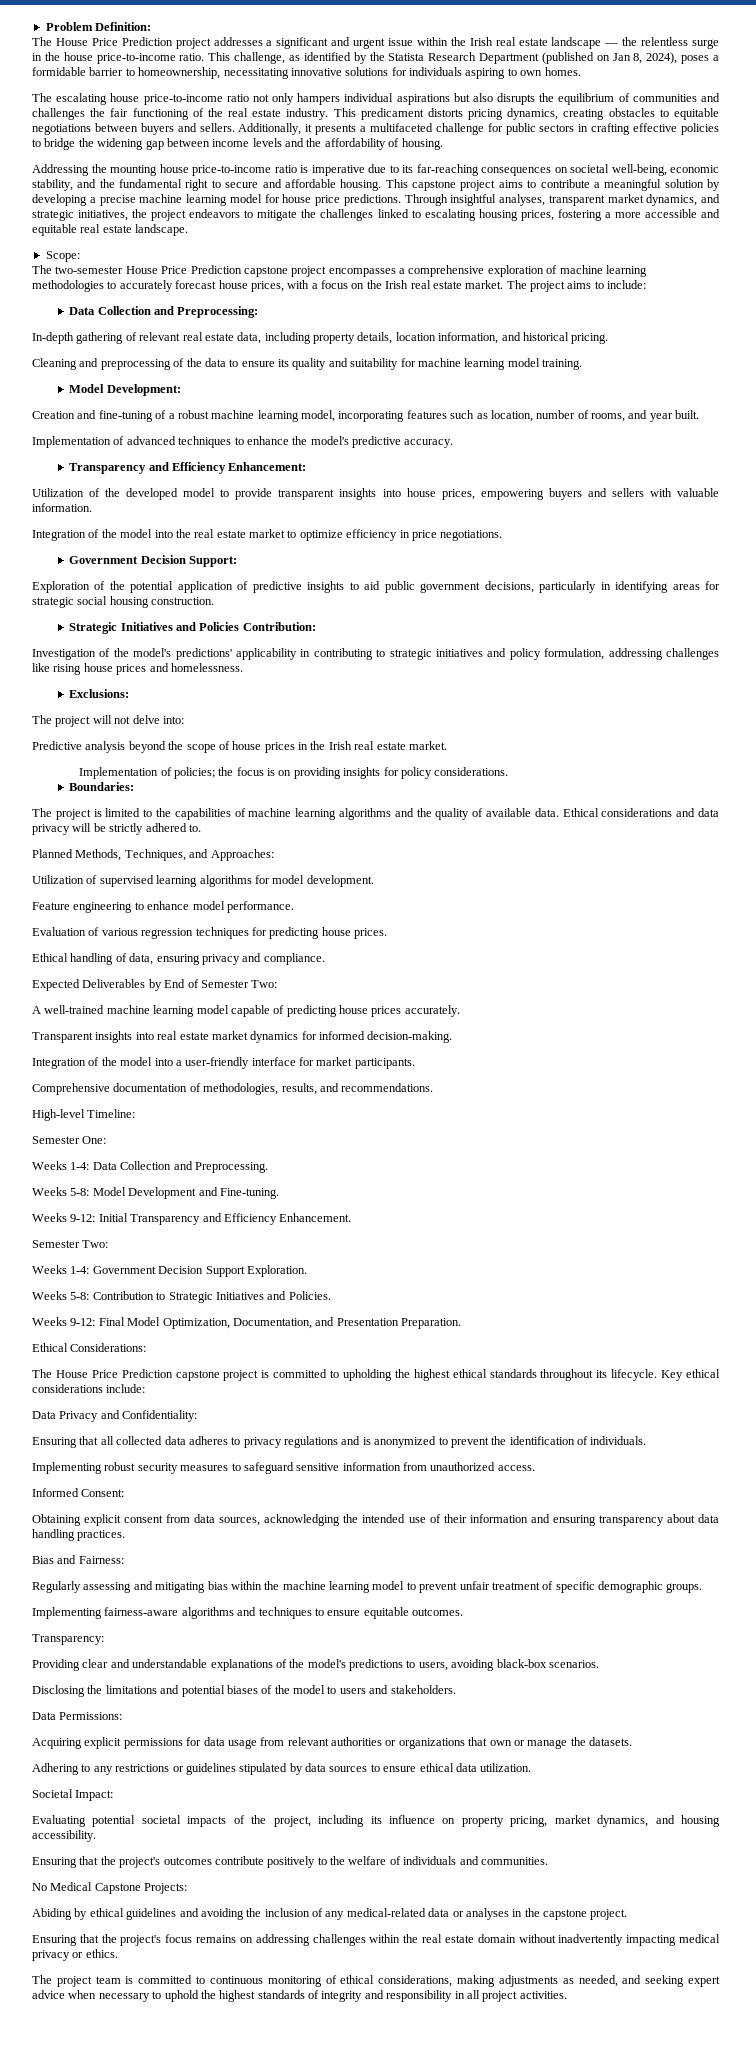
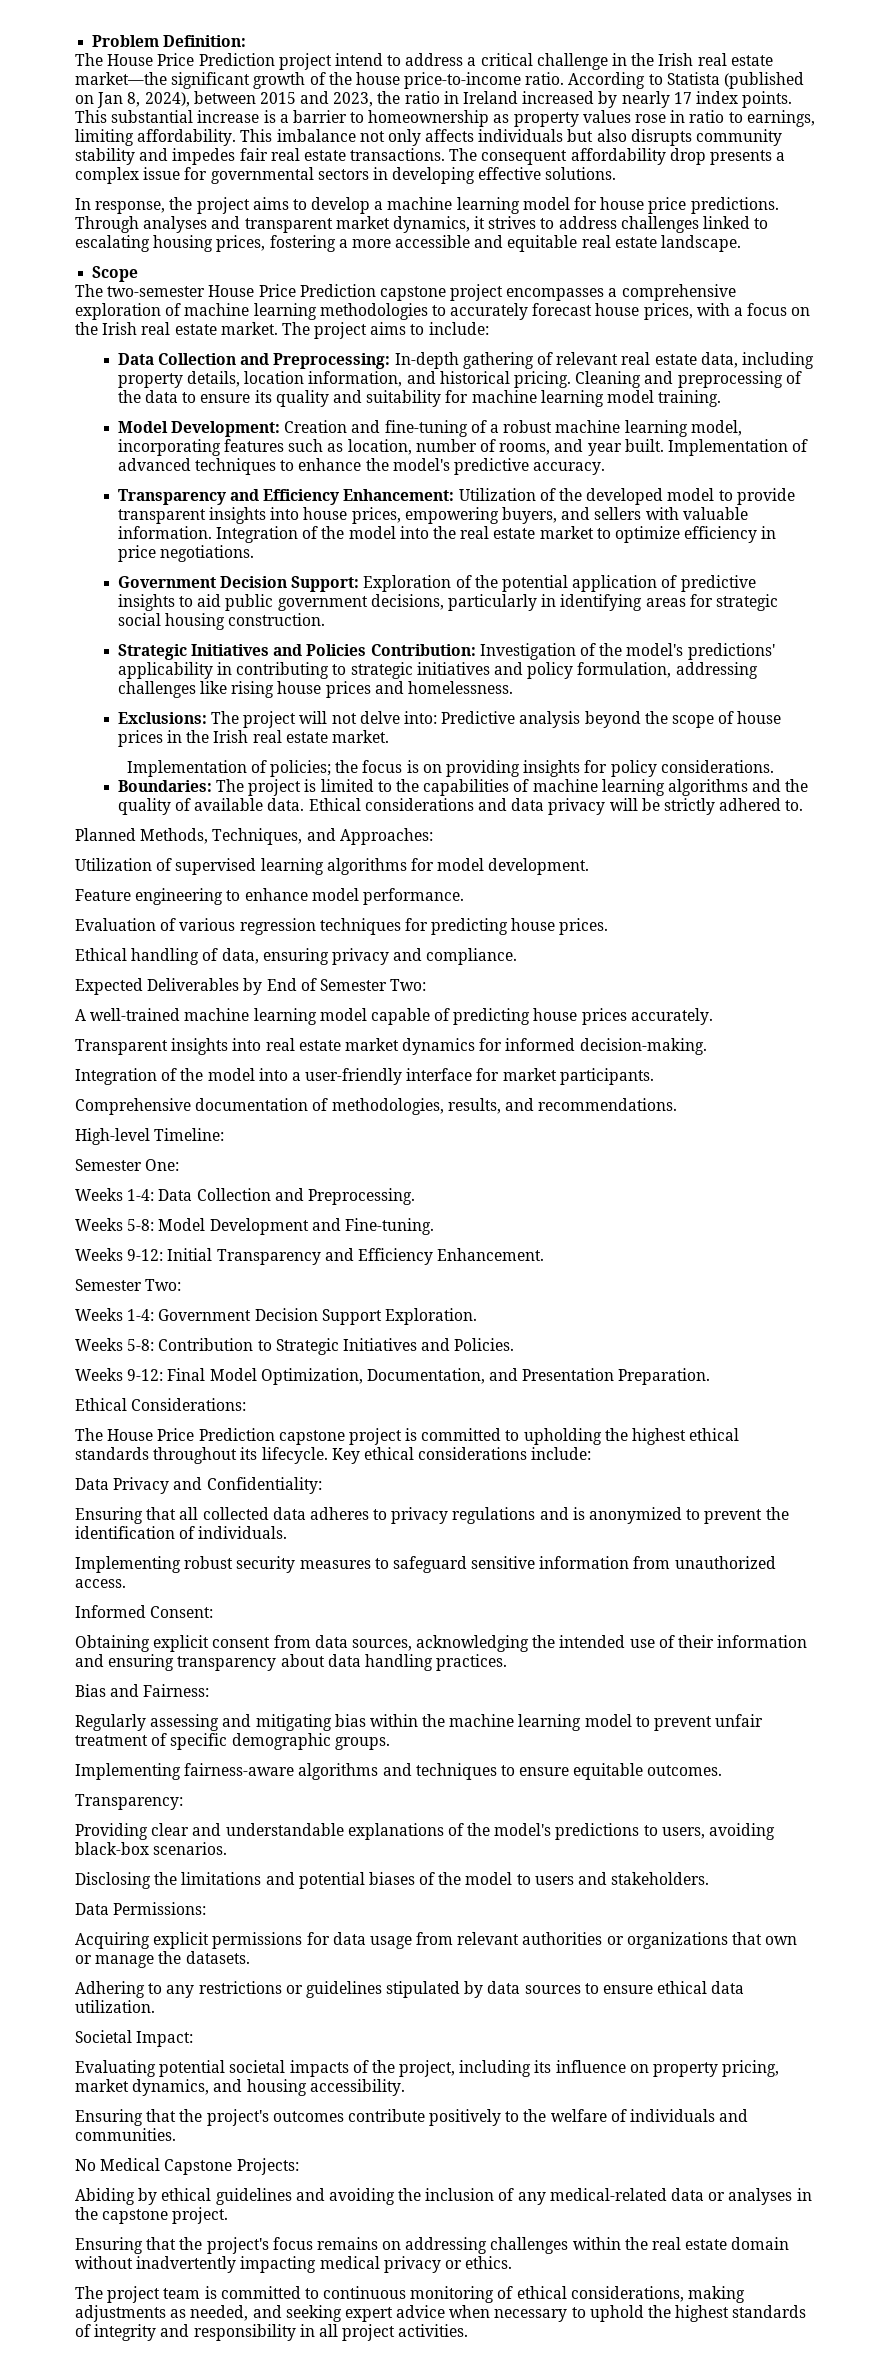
[213,37,719,49] [32,52,540,64] addresses a significant and urgent issue within the Irish real estate landscape — the relentless surge in the house price-to-income ratio. This challenge, as identified by the Statista Research Department -> [334,53,773,70] [75,72,720,89] intend to address a critical challenge in the Irish real estate market—the significant growth of the house price-to-income ratio. According to Statista
[681,55,720,64] [32,67,581,79] [32,93,720,105] [32,108,719,120] [32,123,719,135] [32,138,443,150] [32,164,719,176] [32,179,720,191] [32,194,136,206] poses a formidable barrier to homeownership, necessitating innovative solutions for individuals aspiring to own homes. // The escalating house price-to-income ratio not only hampers individual aspirations but also disrupts the equilibrium of communities and challenges the fair functioning of the real estate industry. This predicament distorts pricing dynamics, creating obstacles to equitable negotiations between buyers and sellers. Additionally, it presents a multifaceted challenge for public sectors in crafting effective policies to bridge the widening gap between income levels and the affordability of housing. // Addressing the mounting house price-to-income ratio is imperative due to its far-reaching consequences on societal well-being, economic stability, and the fundamental right to secure and affordable housing. This capstone project aims to contribute a meaningful solution by developing a precise -> [193,91,793,108] [75,110,815,127] [75,129,783,146] [75,148,786,165] [75,167,617,184] [75,197,384,214] between 2015 and 2023, the ratio in Ireland increased by nearly 17 index points. This substantial increase is a barrier to homeownership as property values rose in ratio to earnings, limiting affordability. This imbalance not only affects individuals but also disrupts community stability and impedes fair real estate transactions. The consequent affordability drop presents a complex issue for governmental sectors in developing effective solutions. // In response, the project aims to develop a
[450,194,545,206] insightful analyses, -> [143,216,241,233] analyses and
[701,194,720,203] [32,209,317,221] and strategic initiatives, the project endeavors to mitigate the -> [474,216,617,229] it strives to address
[45,251,80,262] Scope: -> [92,266,139,282] Scope
(259, 312) // -> (391, 361) none
(609, 338) // -> (572, 379) none
(181, 390) // -> (281, 429) none
(700, 414) // -> (664, 445) none
(307, 466) // -> (455, 495) none
[548,488,582,500] buyers -> [502,507,558,524] buyers,
(92, 507) // -> (212, 532) none
(238, 561) // -> (360, 584) none
(316, 626) // -> (476, 650) none
(130, 693) // -> (207, 718) none
(184, 720) // -> (438, 717) none
(135, 786) // -> (212, 786) none

